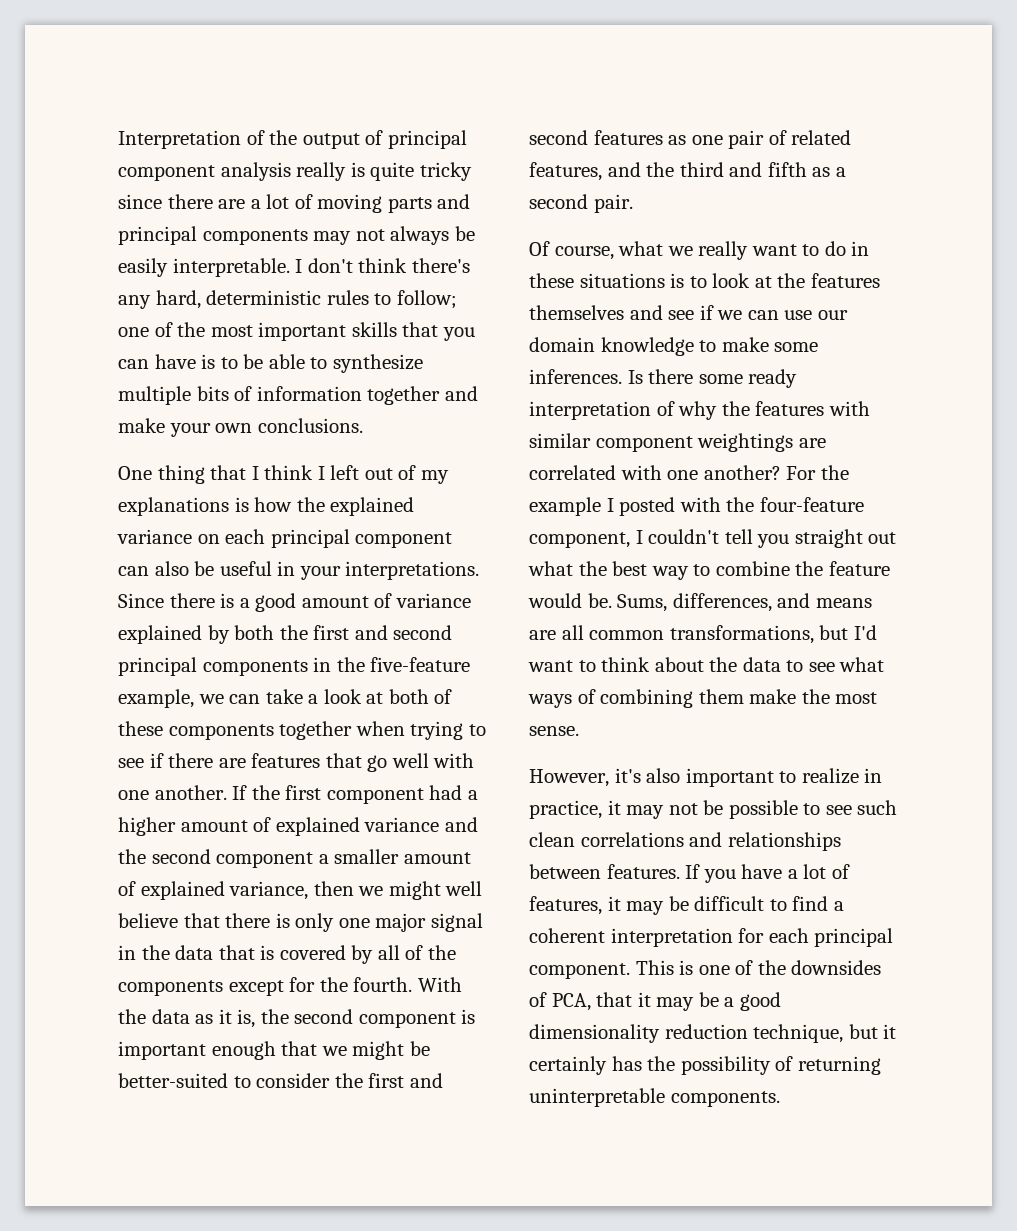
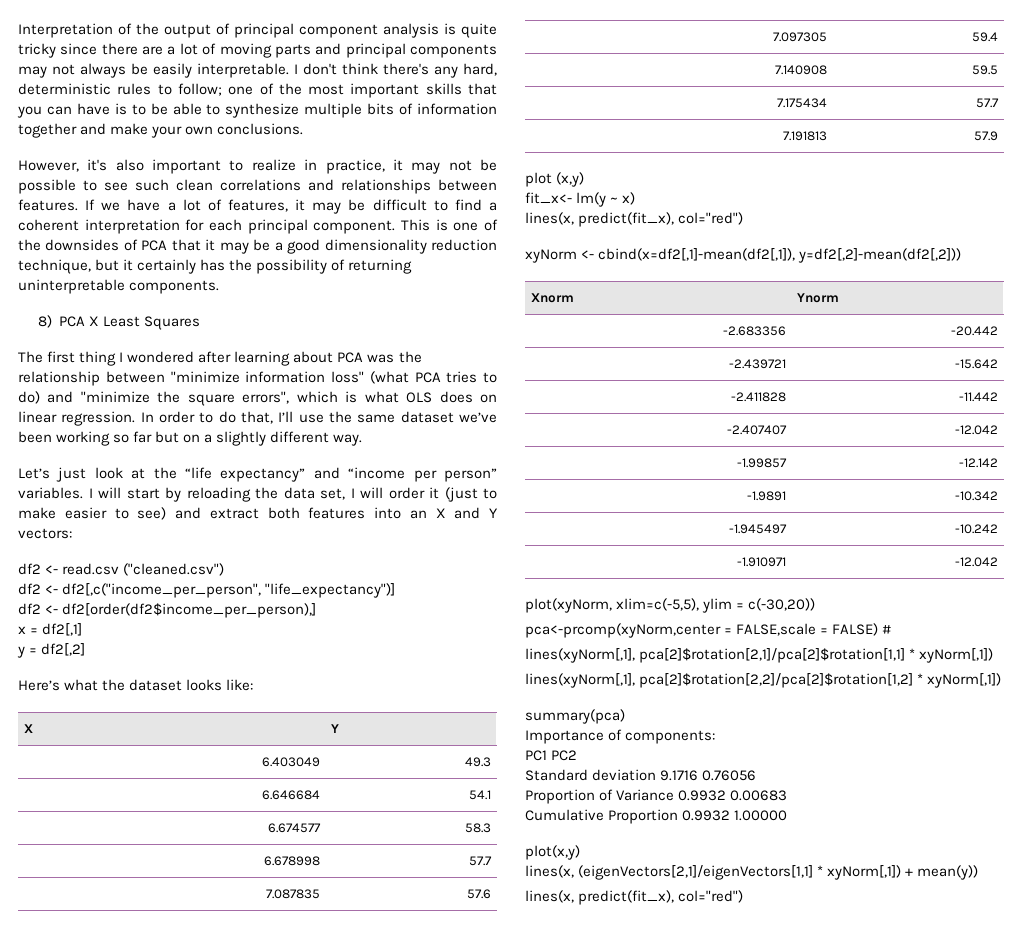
[296,162,347,181] really -> (439, 30) none
[118,465,449,484] [118,497,415,516] [117,529,453,548] [118,561,480,580] [118,593,471,612] [118,625,453,644] [118,657,471,676] [118,689,453,708] [118,721,486,740] [118,753,475,772] [118,785,478,804] [118,817,478,836] [118,849,471,868] [118,881,483,900] [118,913,483,932] [118,945,456,964] [118,977,462,996] [118,1009,476,1028] [118,1041,430,1060] [118,1073,443,1088] [529,130,852,149] [529,162,846,181] [529,194,633,213] [529,241,870,260] [529,273,880,288] [529,305,848,320] [529,337,819,356] [529,369,798,388] [529,401,870,420] [529,433,826,452] [529,465,849,480] [529,497,864,516] [529,529,897,548] [528,561,890,580] [528,593,872,612] [529,625,877,644] [528,657,885,672] [528,689,878,708] [529,726,579,736] // One thing that I think I left out of my explanations is how the explained variance on each principal component can also be useful in your interpretations. Since there is a good amount of variance explained by both the first and second principal components in the five-feature example, we can take a look at both of these components together when trying to see if there are features that go well with one another. If the first component had a higher amount of explained variance and the second component a smaller amount of explained variance, then we might well believe that there is only one major signal in the data that is covered by all of the components except for the fourth. With the data as it is, the second component is important enough that we might be better-suited to consider the first and second features as one pair of related features, and the third and fifth as a second pair. // Of course, what we really want to do in these situations is to look at the features themselves and see if we can use our domain knowledge to make some inferences. Is there some ready interpretation of why the features with similar component weightings are correlated with one another? For the example I posted with the four-feature component, I couldn't tell you straight out what the best way to combine the feature would be. Sums, differences, and means are all common transformations, but I'd want to think about the data to see what ways of combining them make the most sense. -> (304, 129) none
[703,869,736,883] you -> [101,202,121,211] we
[551,993,591,1011] PCA, -> [141,240,168,251] PCA
(780, 1099) none -> [37,315,201,330] [18,351,422,366] [18,371,497,386] [18,391,497,406] [18,411,497,426] [18,431,363,446] [18,467,497,482] [18,487,497,502] [18,507,498,520] [18,528,72,539] [18,563,225,576] [18,583,396,598] [18,603,317,618] [18,623,83,636] [17,643,86,658] [18,679,254,691] [24,724,34,733] [331,724,340,733] [261,757,320,767] [464,757,491,767] [261,790,320,800] [468,790,491,800] [267,823,321,833] [464,823,491,833] [263,856,320,866] [468,856,492,866] [265,889,320,899] [466,889,491,899] [772,32,827,42] [971,32,998,42] [774,65,827,75] [971,65,998,75] [776,98,827,108] [975,98,999,108] [782,131,827,141] [973,131,998,141] [525,172,585,187] [525,192,636,207] [525,212,744,227] [525,248,962,263] [531,293,575,303] [797,293,840,303] [722,326,786,336] [950,326,998,336] [728,359,786,369] [954,359,998,369] [730,392,786,402] [958,392,998,402] [726,425,787,435] [954,425,998,435] [736,458,787,468] [958,458,998,468] [746,491,786,501] [954,491,998,501] [728,524,787,534] [954,524,998,534] [736,557,786,567] [954,557,998,567] [525,598,816,613] [525,623,892,638] [525,648,994,663] [525,673,1002,688] [525,709,625,724] [525,729,716,744] [525,750,578,761] [525,769,757,781] [525,789,788,804] [525,809,788,824] [525,845,580,860] [525,865,979,880] [525,890,744,905] // 8) PCA X Least Squares // The first thing I wondered after learning about PCA was the relationship between "minimize information loss" (what PCA tries to do) and "minimize the square errors", which is what OLS does on linear regression. In order to do that, I’ll use the same dataset we’ve been working so far but on a slightly different way. // Let’s just look at the “life expectancy” and “income per person” variables. I will start by reloading the data set, I will order it (just to make easier to see) and extract both features into an X and Y vectors: // df2 <- read.csv ("cleaned.csv") // df2 <- df2[,c("income_per_person", "life_expectancy")] // df2 <- df2[order(df2$income_per_person),] // x = df2[,1] // y = df2[,2] // Here’s what the dataset looks like: // X | Y // 6.403049 | 49.3 // 6.646684 | 54.1 // 6.674577 | 58.3 // 6.678998 | 57.7 // 7.087835 | 57.6 // 7.097305 | 59.4 // 7.140908 | 59.5 // 7.175434 | 57.7 // 7.191813 | 57.9 // plot (x,y) // fit_x<- lm(y ~ x) // lines(x, predict(fit_x), col="red") // xyNorm <- cbind(x=df2[,1]-mean(df2[,1]), y=df2[,2]-mean(df2[,2])) // Xnorm | Ynorm // -2.683356 | -20.442 // -2.439721 | -15.642 // -2.411828 | -11.442 // -2.407407 | -12.042 // -1.99857 | -12.142 // -1.9891 | -10.342 // -1.945497 | -10.242 // -1.910971 | -12.042 // plot(xyNorm, xlim=c(-5,5), ylim = c(-30,20)) // pca<-prcomp(xyNorm,center = FALSE,scale = FALSE) # // lines(xyNorm[,1], pca[2]$rotation[2,1]/pca[2]$rotation[1,1] * xyNorm[,1]) // lines(xyNorm[,1], pca[2]$rotation[2,2]/pca[2]$rotation[1,2] * xyNorm[,1]) // summary(pca) // Importance of components: // PC1 PC2 // Standard deviation 9.1716 0.76056 // Proportion of Variance 0.9932 0.00683 // Cumulative Proportion 0.9932 1.00000 // plot(x,y) // lines(x, (eigenVectors[2,1]/eigenVectors[1,1] * xyNorm[,1]) + mean(y)) // lines(x, predict(fit_x), col="red")

